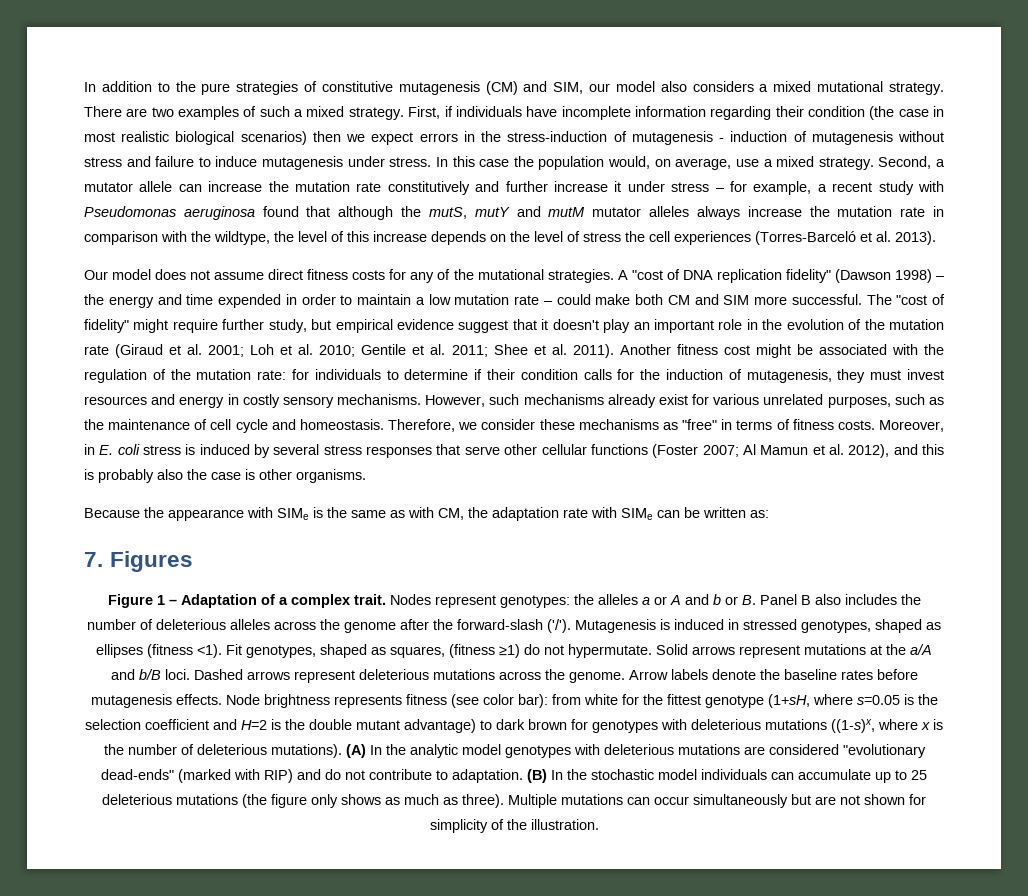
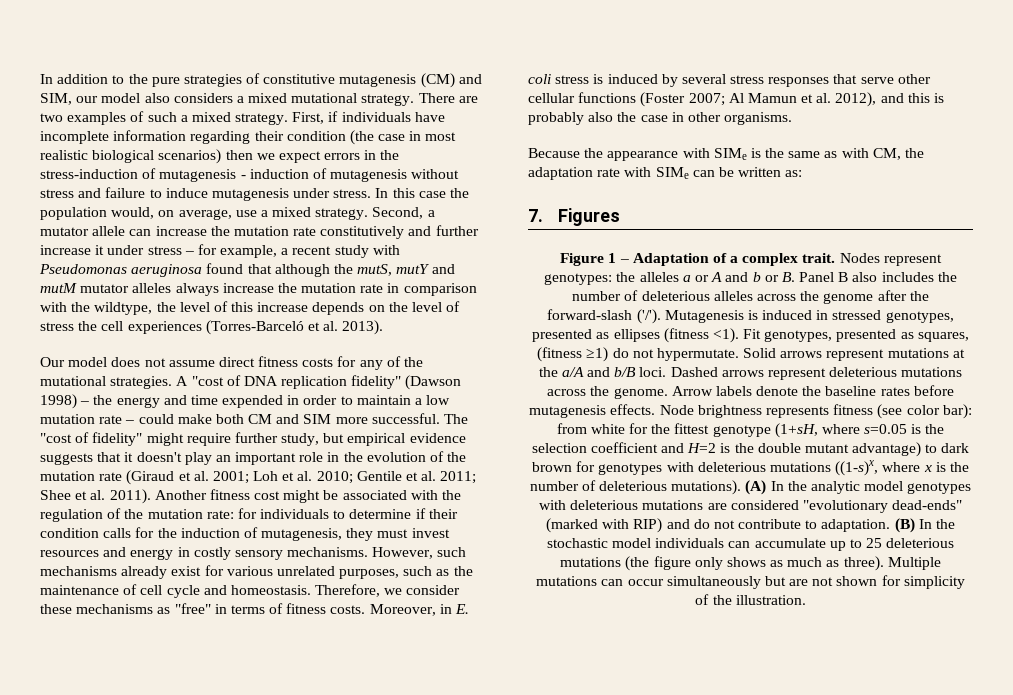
[458,320,509,333] suggest -> [40,453,93,465] suggests
[245,469,255,480] is -> [671,112,684,122] in
[875,619,922,633] shaped -> [532,329,593,342] presented
[320,644,367,658] shaped -> [836,329,897,342] presented

